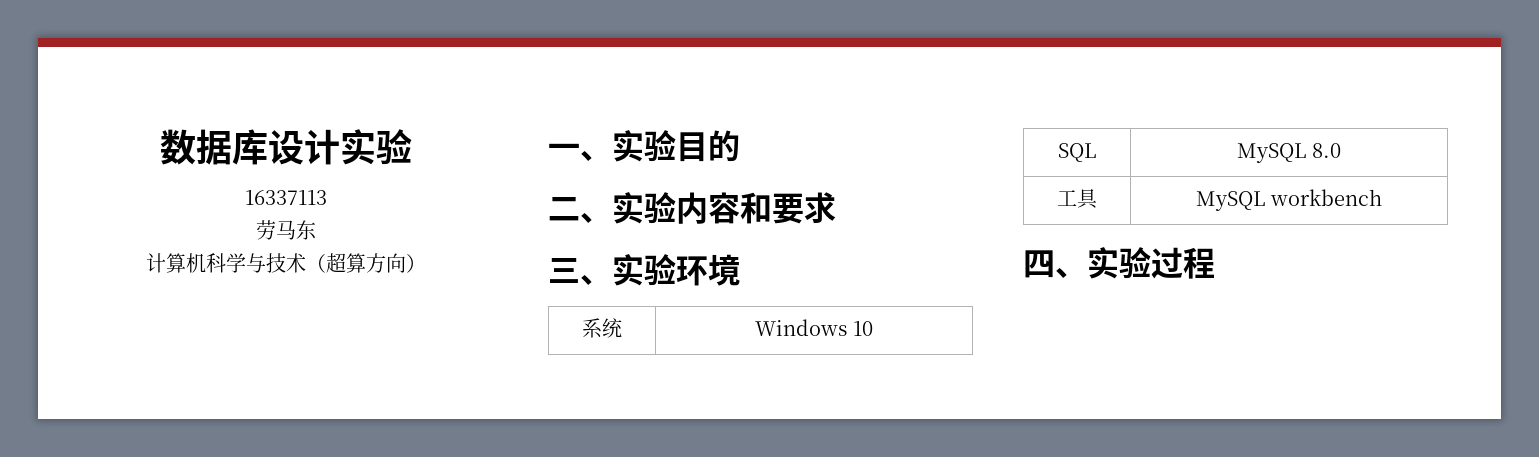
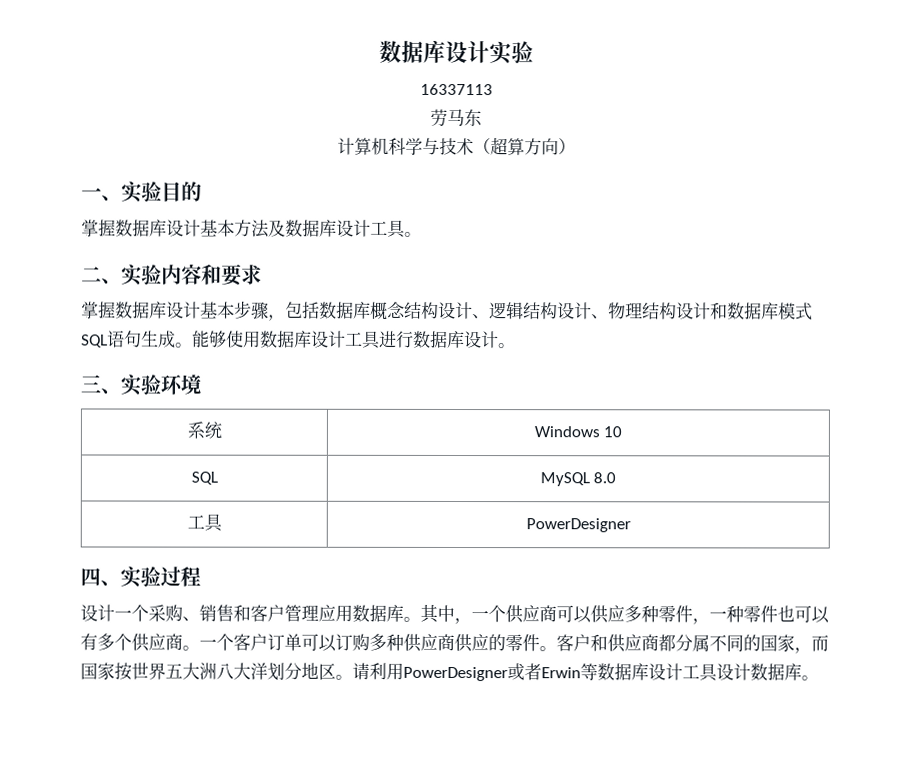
(740, 146) none -> [81,219,422,238] // 掌握数据库设计基本方法及数据库设计工具。
(836, 208) none -> [81,300,813,321] [81,330,516,349] // 掌握数据库设计基本步骤，包括数据库概念结构设计、逻辑结构设计、物理结构设计和数据库模式SQL语句生成。能够使用数据库设计工具进行数据库设计。
[1195,189,1383,211] MySQL workbench -> [525,518,631,533] PowerDesigner
(1215, 263) none -> [80,603,830,625] [80,633,829,654] [80,662,819,682] // 设计一个采购、销售和客户管理应用数据库。其中，一个供应商可以供应多种零件，一种零件也可以有多个供应商。一个客户订单可以订购多种供应商供应的零件。客户和供应商都分属不同的国家，而国家按世界五大洲八大洋划分地区。请利用PowerDesigner或者Erwin等数据库设计工具设计数据库。

